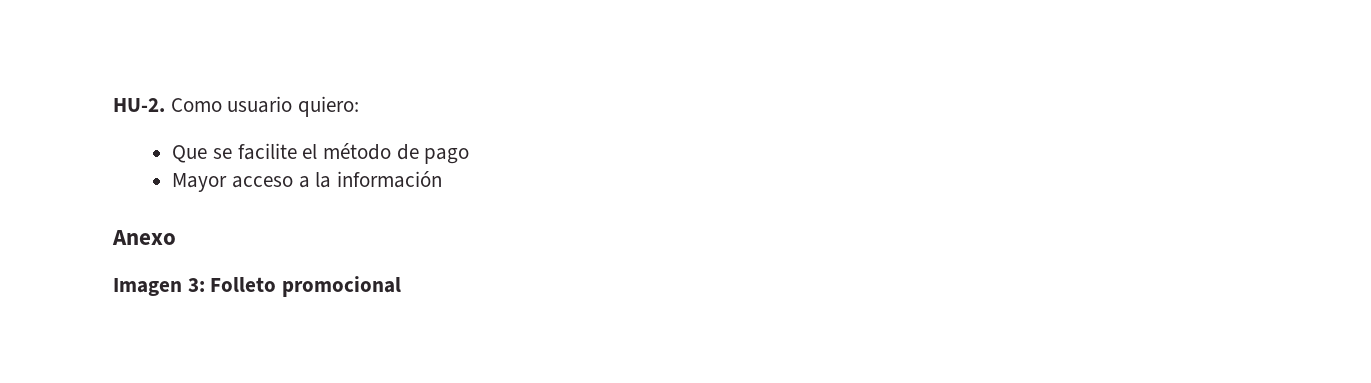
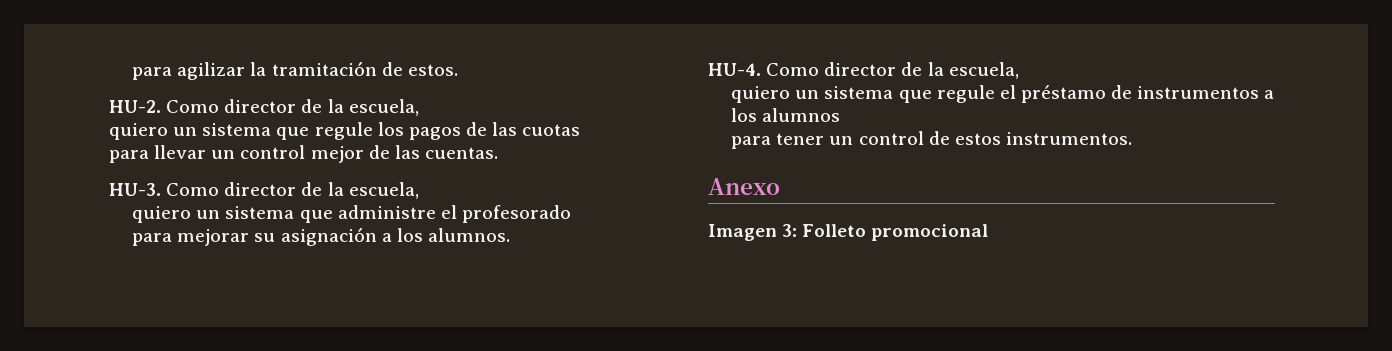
[113,96,360,117] [172,143,470,164] [172,171,443,192] HU-2. Como usuario quiero: // Que se facilite el método de pago // Mayor acceso a la información -> [132,61,458,80] [109,99,419,116] [109,122,581,140] [109,145,498,163] [109,182,419,199] [132,205,571,223] [132,227,510,246] [708,62,1019,79] [731,85,1275,103] [731,108,841,122] [731,131,1132,149] para agilizar la tramitación de estos. // HU-2. Como director de la escuela, // quiero un sistema que regule los pagos de las cuotas // para llevar un control mejor de las cuentas. // HU-3. Como director de la escuela, // quiero un sistema que administre el profesorado // para mejorar su asignación a los alumnos. // HU-4. Como director de la escuela, // quiero un sistema que regule el préstamo de instrumentos a los alumnos // para tener un control de estos instrumentos.

